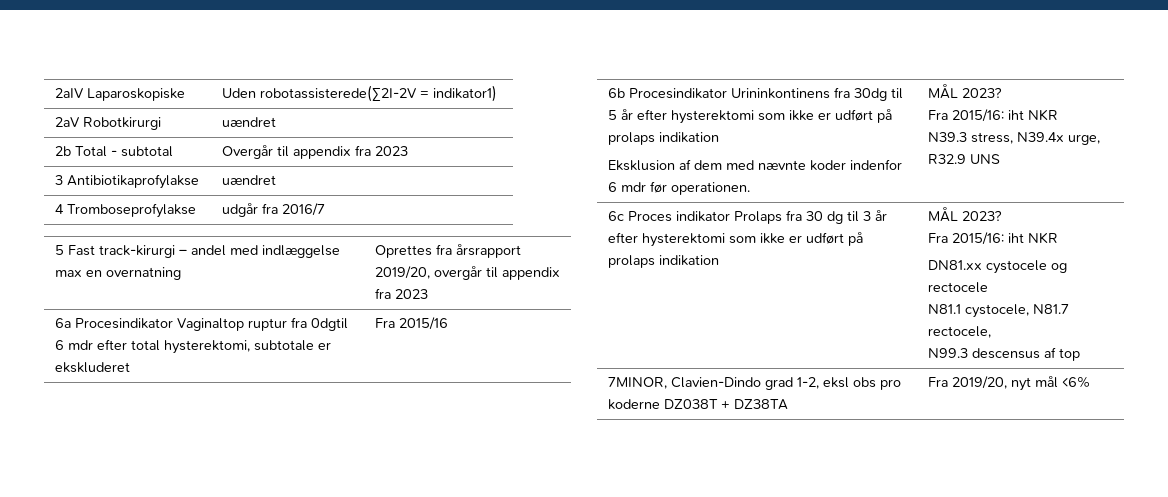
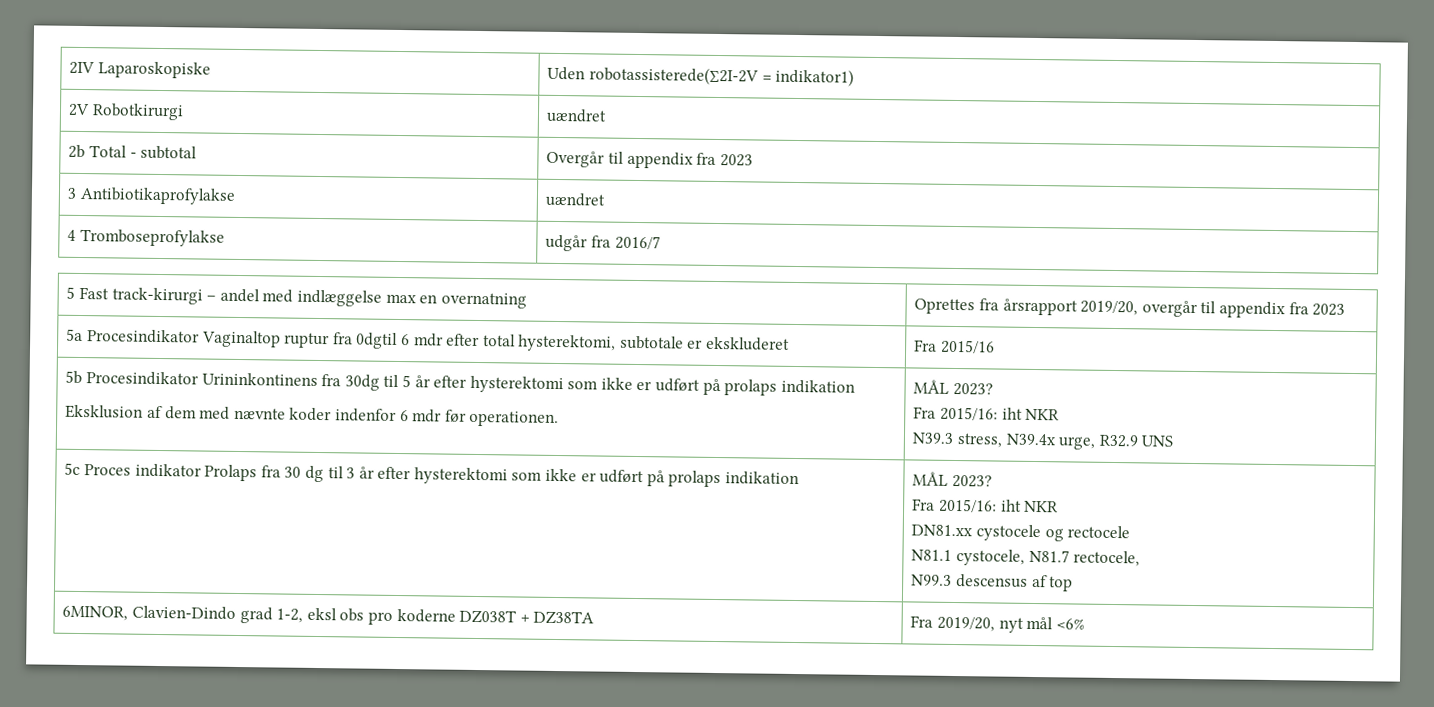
[54,88,84,98] 2aIV -> [69,61,96,75] 2IV
[54,117,80,127] 2aV -> [68,103,91,117] 2V
[54,318,71,328] 6a -> [66,328,84,342] 5a
[607,88,625,98] 6b -> [65,370,83,385] 5b
[607,211,624,221] 6c -> [64,462,81,476] 5c
[607,377,667,389] 7MINOR, -> [62,605,129,621] 6MINOR,

